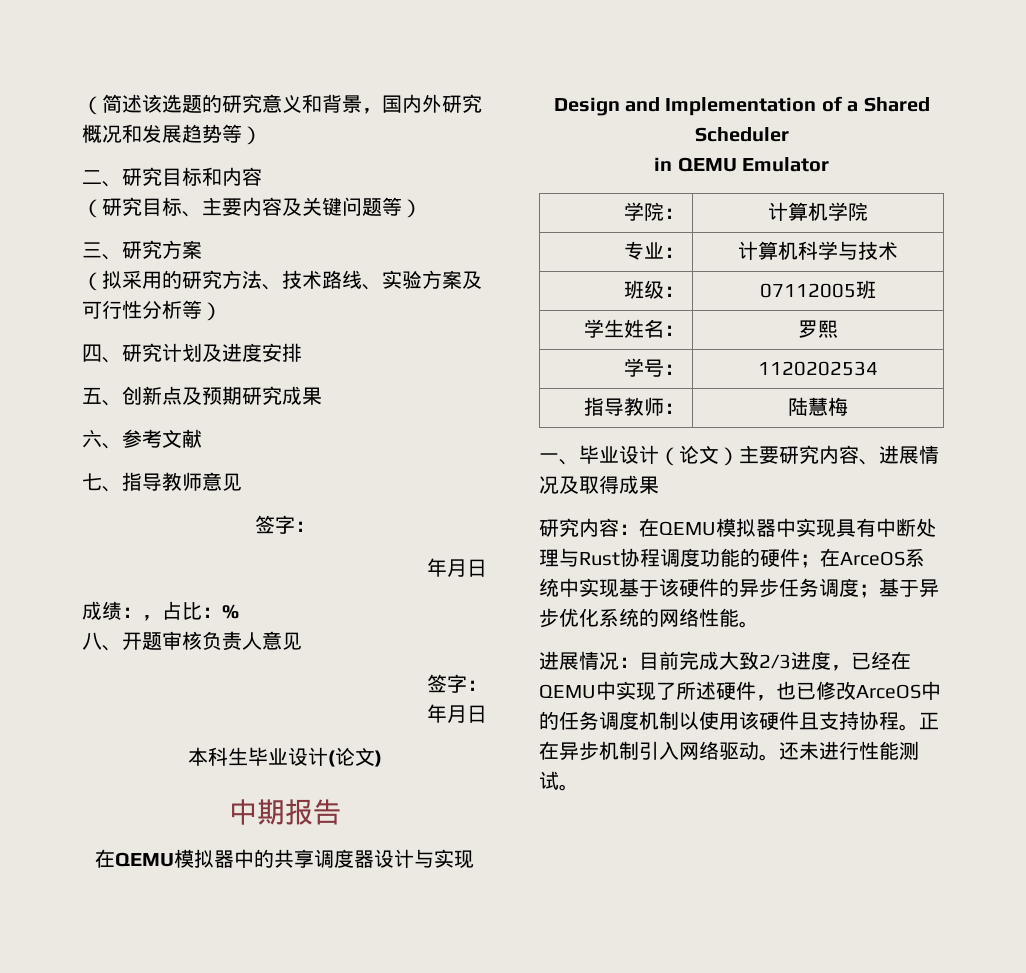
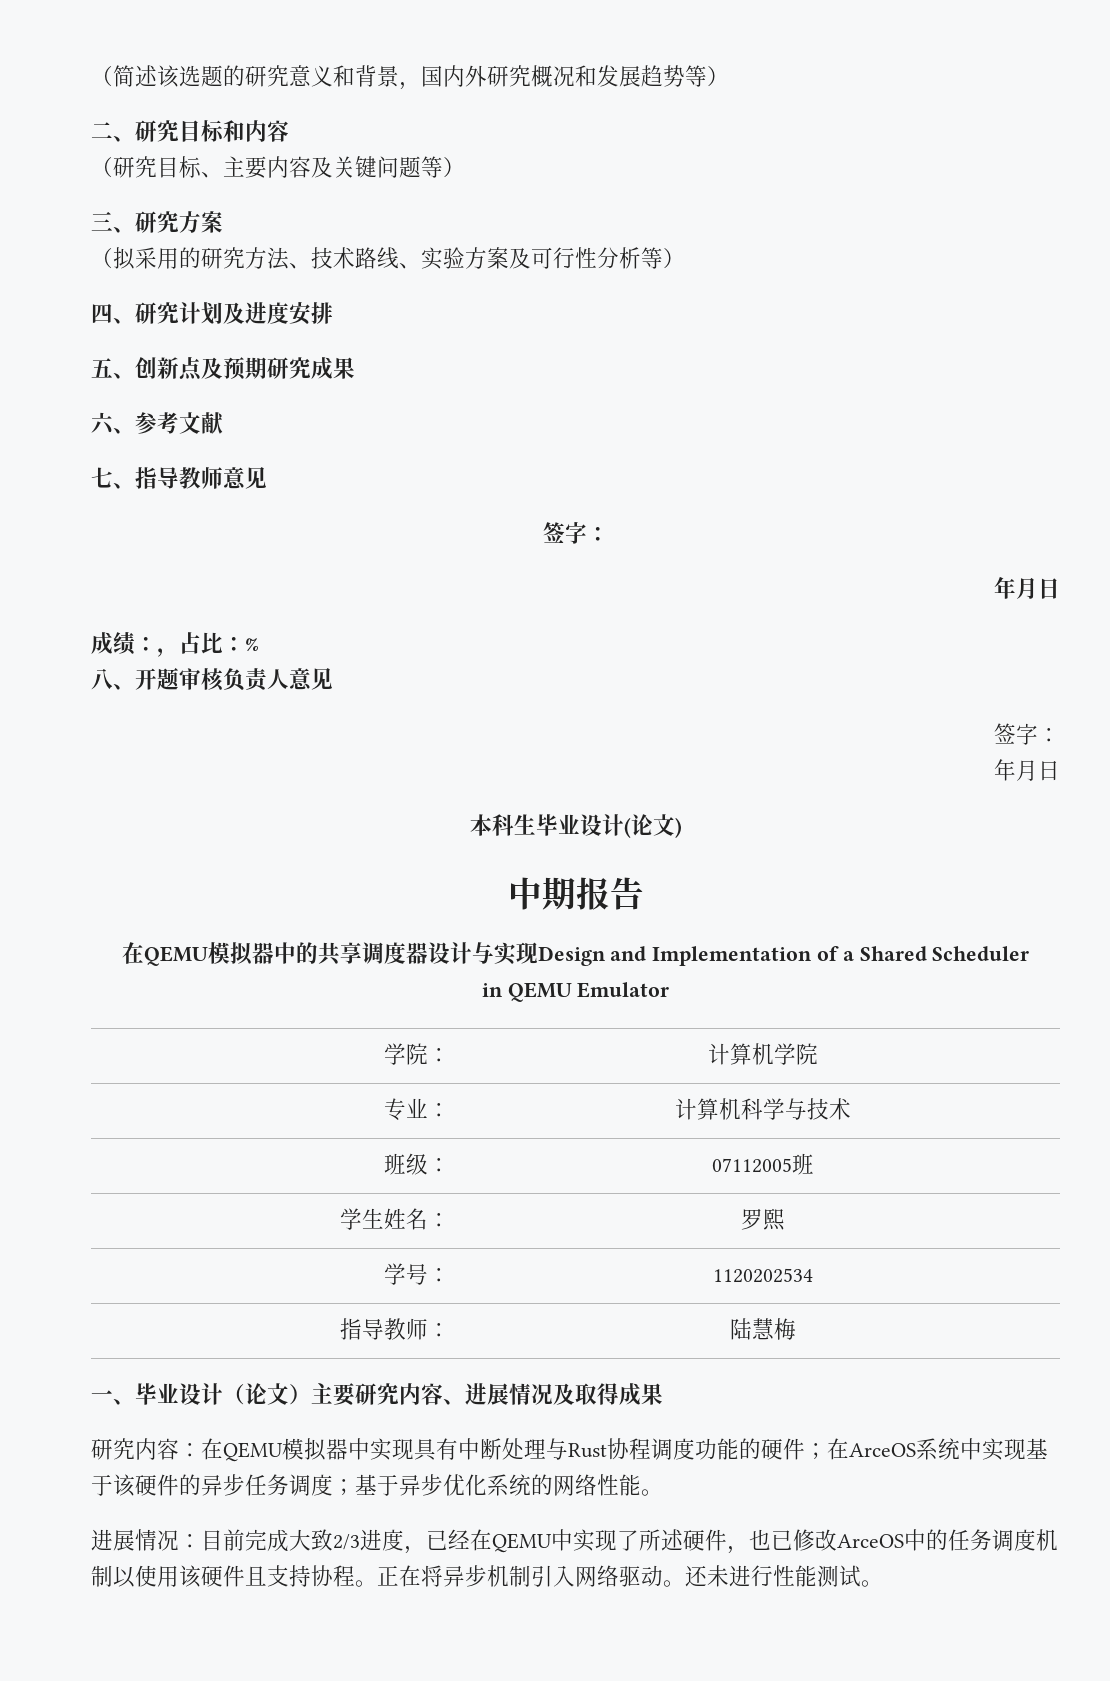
(559, 750) none -> [421,1565,443,1587] 将

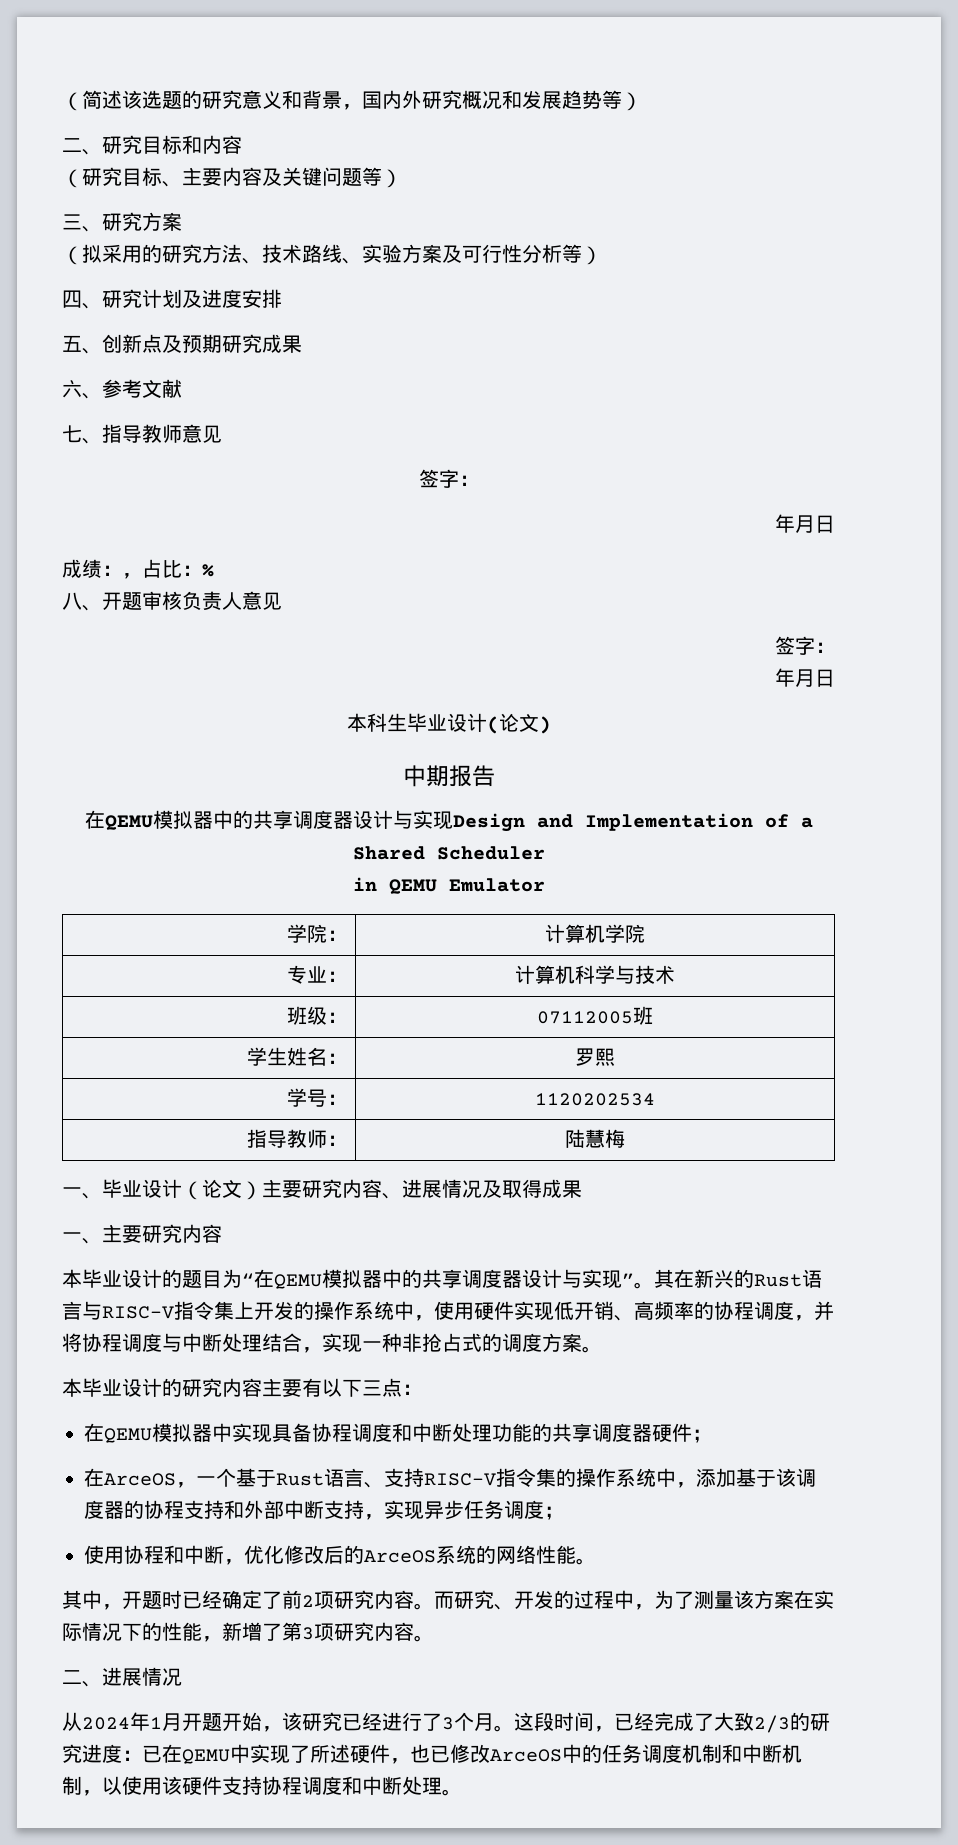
[91,1438,201,1460] 研究内容： -> [62,1224,222,1244] [62,1269,822,1289] [62,1301,834,1321] [62,1333,602,1353] [62,1378,422,1397] 一、主要研究内容 // 本毕业设计的题目为“在QEMU模拟器中的共享调度器设计与实现”。其在新兴的Rust语言与RISC-V指令集上开发的操作系统中，使用硬件实现低开销、高频率的协程调度，并将协程调度与中断处理结合，实现一种非抢占式的调度方案。 // 本毕业设计的研究内容主要有以下三点： //
[436,1438,1048,1461] [91,1474,663,1497] [91,1529,470,1554] 有中断处理与Rust协程调度功能的硬件；在ArceOS系统中实现基于该硬件的异步任务调度；基于异步优化系统的网络性能。 // 进展情况：目前完成大致2/3进度，已经 -> [292,1423,712,1443] [84,1468,816,1488] [84,1500,564,1520] [84,1545,596,1565] [62,1590,834,1610] [62,1622,434,1642] [62,1667,182,1687] [62,1712,830,1733] [62,1744,162,1763] 备协程调度和中断处理功能的共享调度器硬件； // 在ArceOS，一个基于Rust语言、支持RISC-V指令集的操作系统中，添加基于该调度器的协程支持和外部中断支持，实现异步任务调度； // 使用协程和中断，优化修改后的ArceOS系统的网络性能。 // 其中，开题时已经确定了前2项研究内容。而研究、开发的过程中，为了测量该方案在实际情况下的性能，新增了第3项研究内容。 // 二、进展情况 // 从2024年1月开题开始，该研究已经进行了3个月。这段时间，已经完成了大致2/3的研究进度：已
(113, 1576) none -> [722,1744,802,1763] [62,1776,102,1796] 和中断机制，
[245,1566,267,1586] 且 -> (222, 1785) none
[355,1565,861,1587] 。正在将异步机制引入网络驱动。还未进行性能测试 -> [302,1776,442,1795] 调度和中断处理

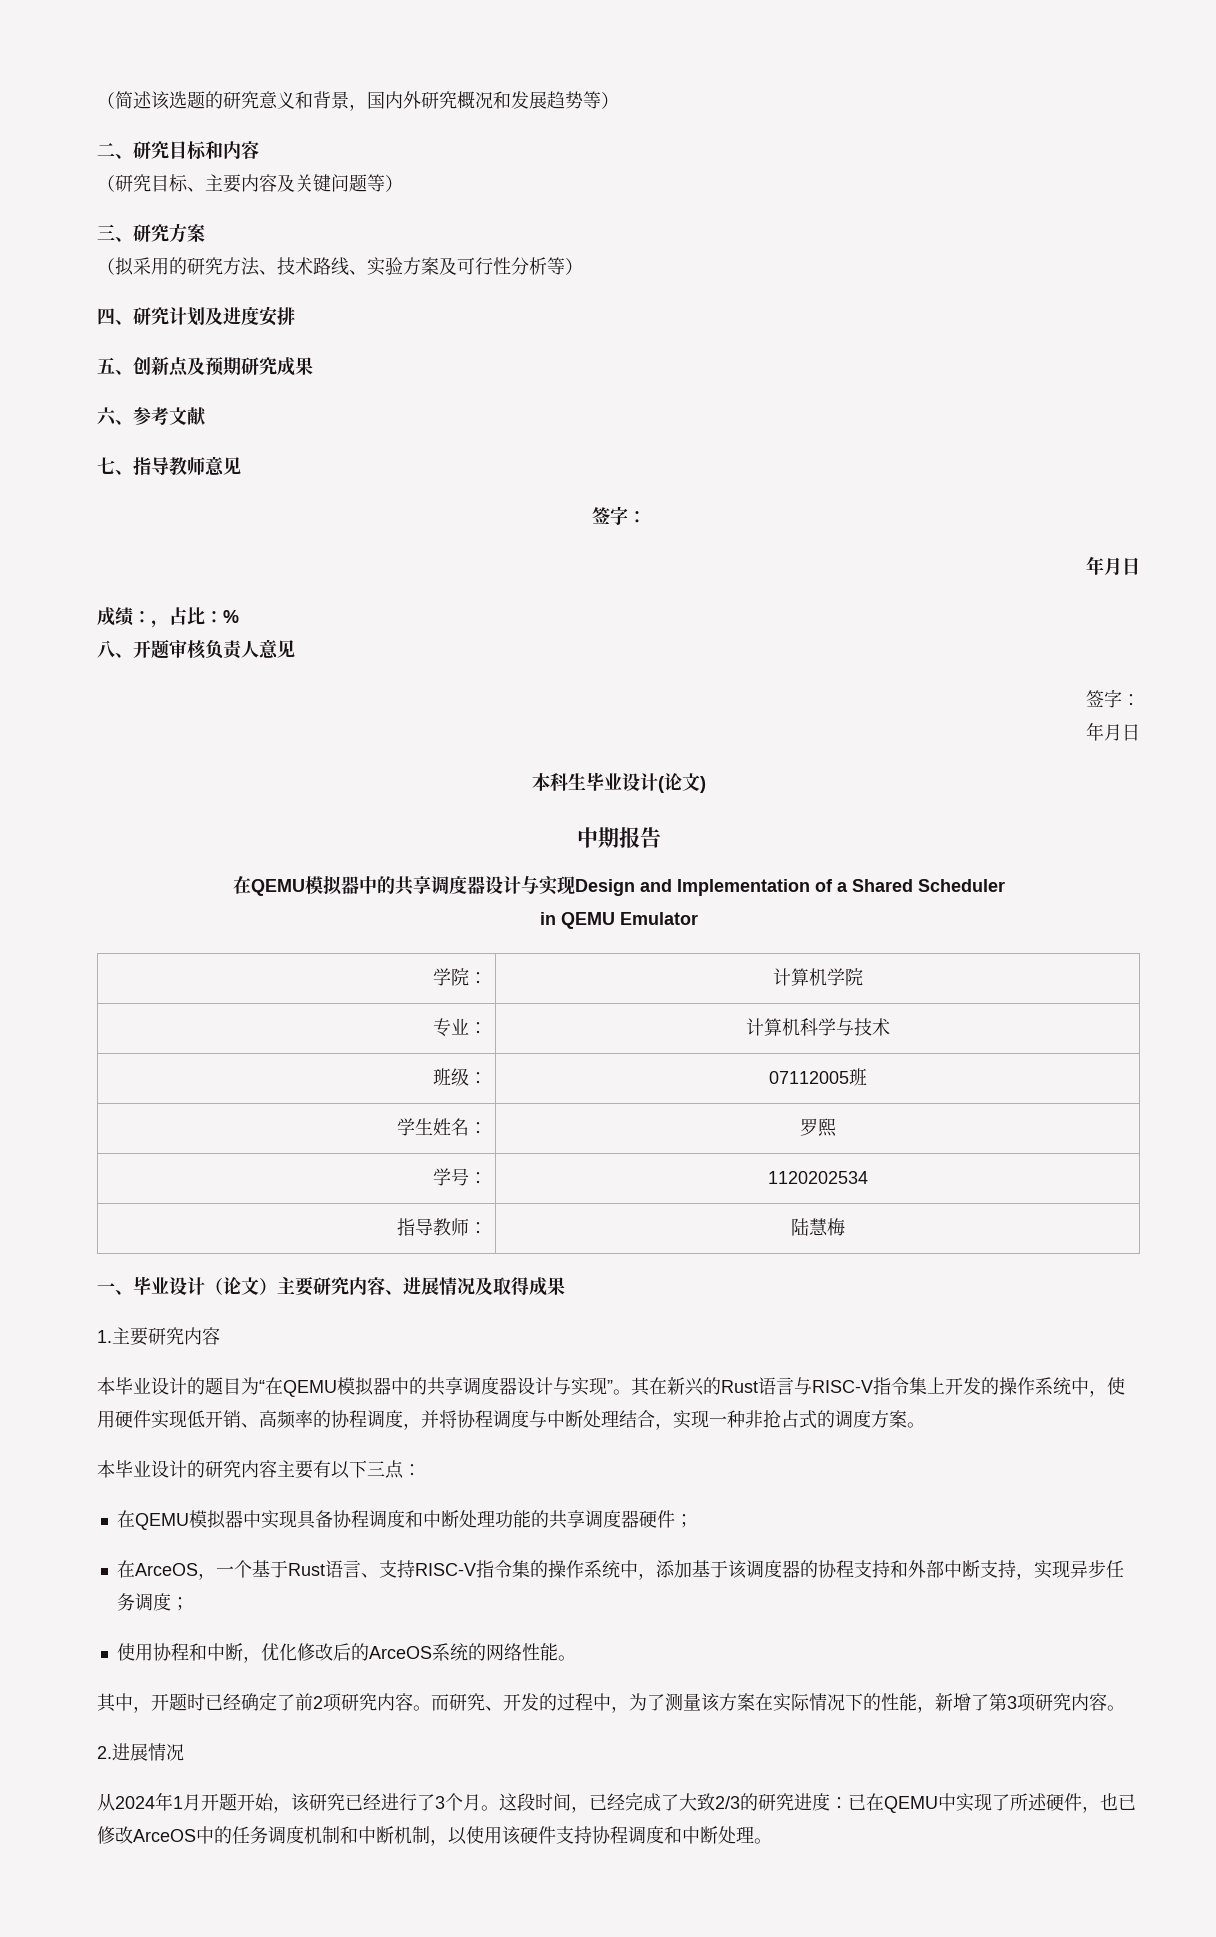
[62,1232,102,1244] 一、 -> [97,1330,112,1343] 1.
[62,1670,102,1687] 二、 -> [97,1746,112,1759] 2.

